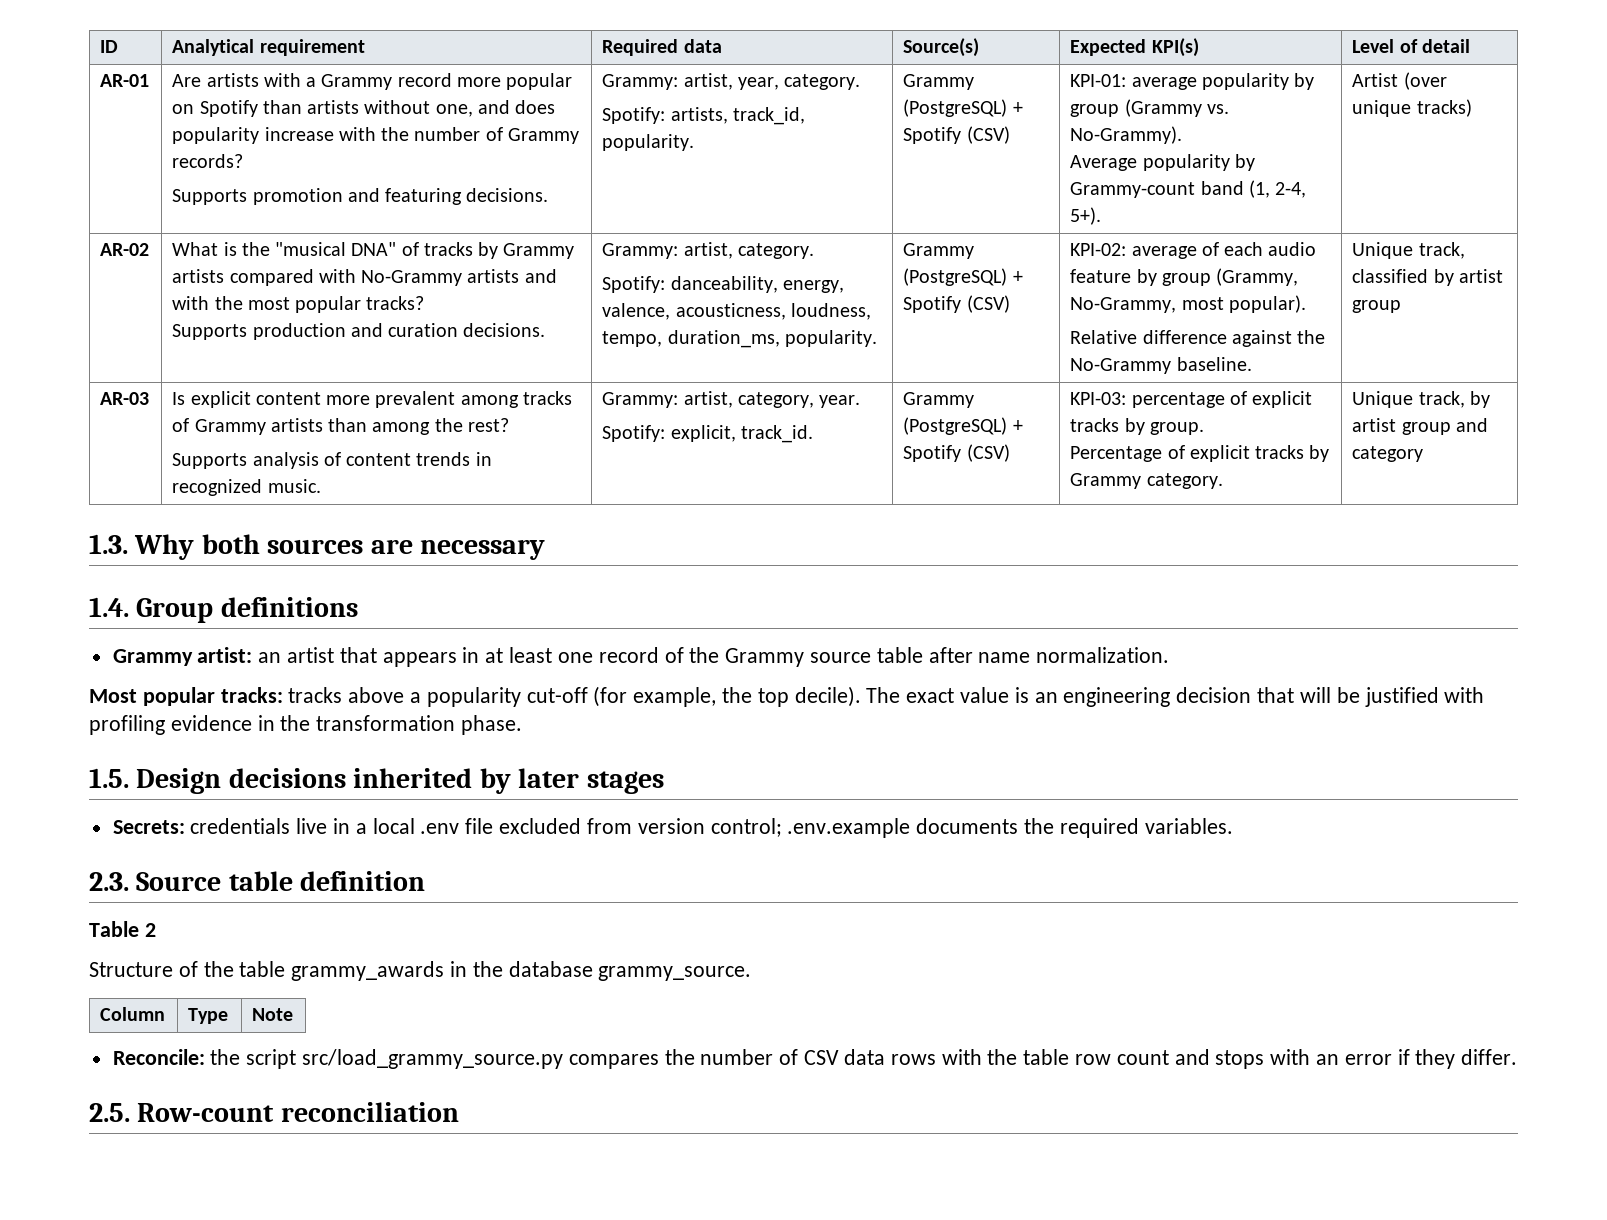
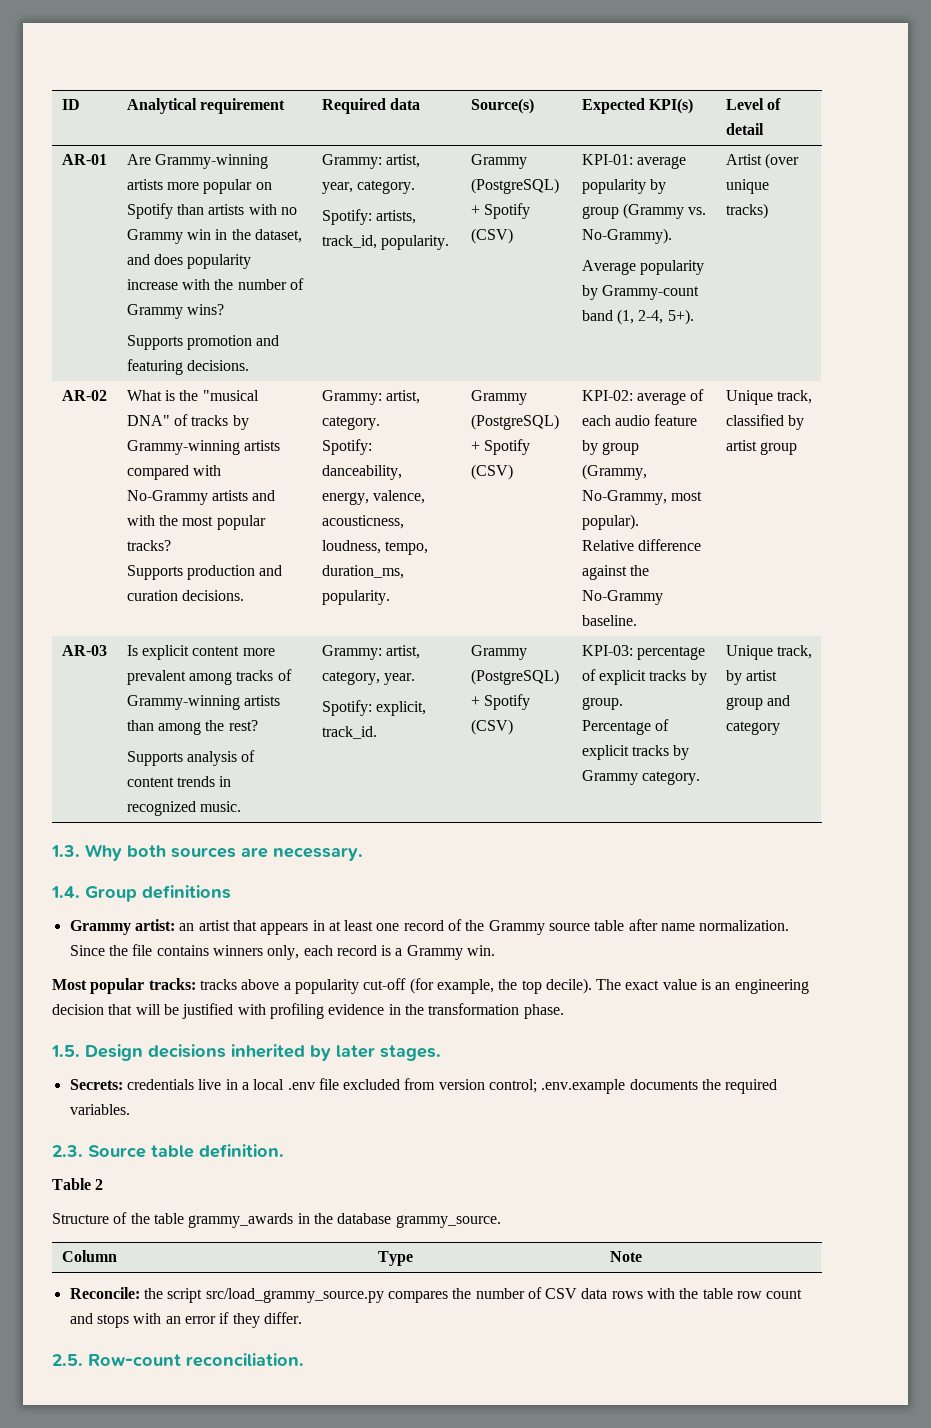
[206,73,452,90] artists with a Grammy record -> [155,154,269,169] [126,179,163,190] Grammy-winning artists
[364,100,473,117] without one, -> [248,204,298,215] [126,229,303,244] with no Grammy win in the dataset,
[172,154,244,168] records? -> [187,304,225,315] wins?
[503,243,575,259] Grammy -> [126,440,240,455] Grammy-winning
[194,419,266,435] Grammy -> [126,695,240,710] Grammy-winning
[420,539,546,560] necessary -> [273,847,363,861] necessary.
(1170, 655) none -> [69,944,496,960] Since the file contains winners only, each record is a Grammy win.
[586,771,664,794] stages -> [380,1045,441,1061] stages.
[300,871,426,891] definition -> [199,1144,284,1158] definition.
[280,1102,459,1122] reconciliation -> [186,1353,304,1367] reconciliation.

